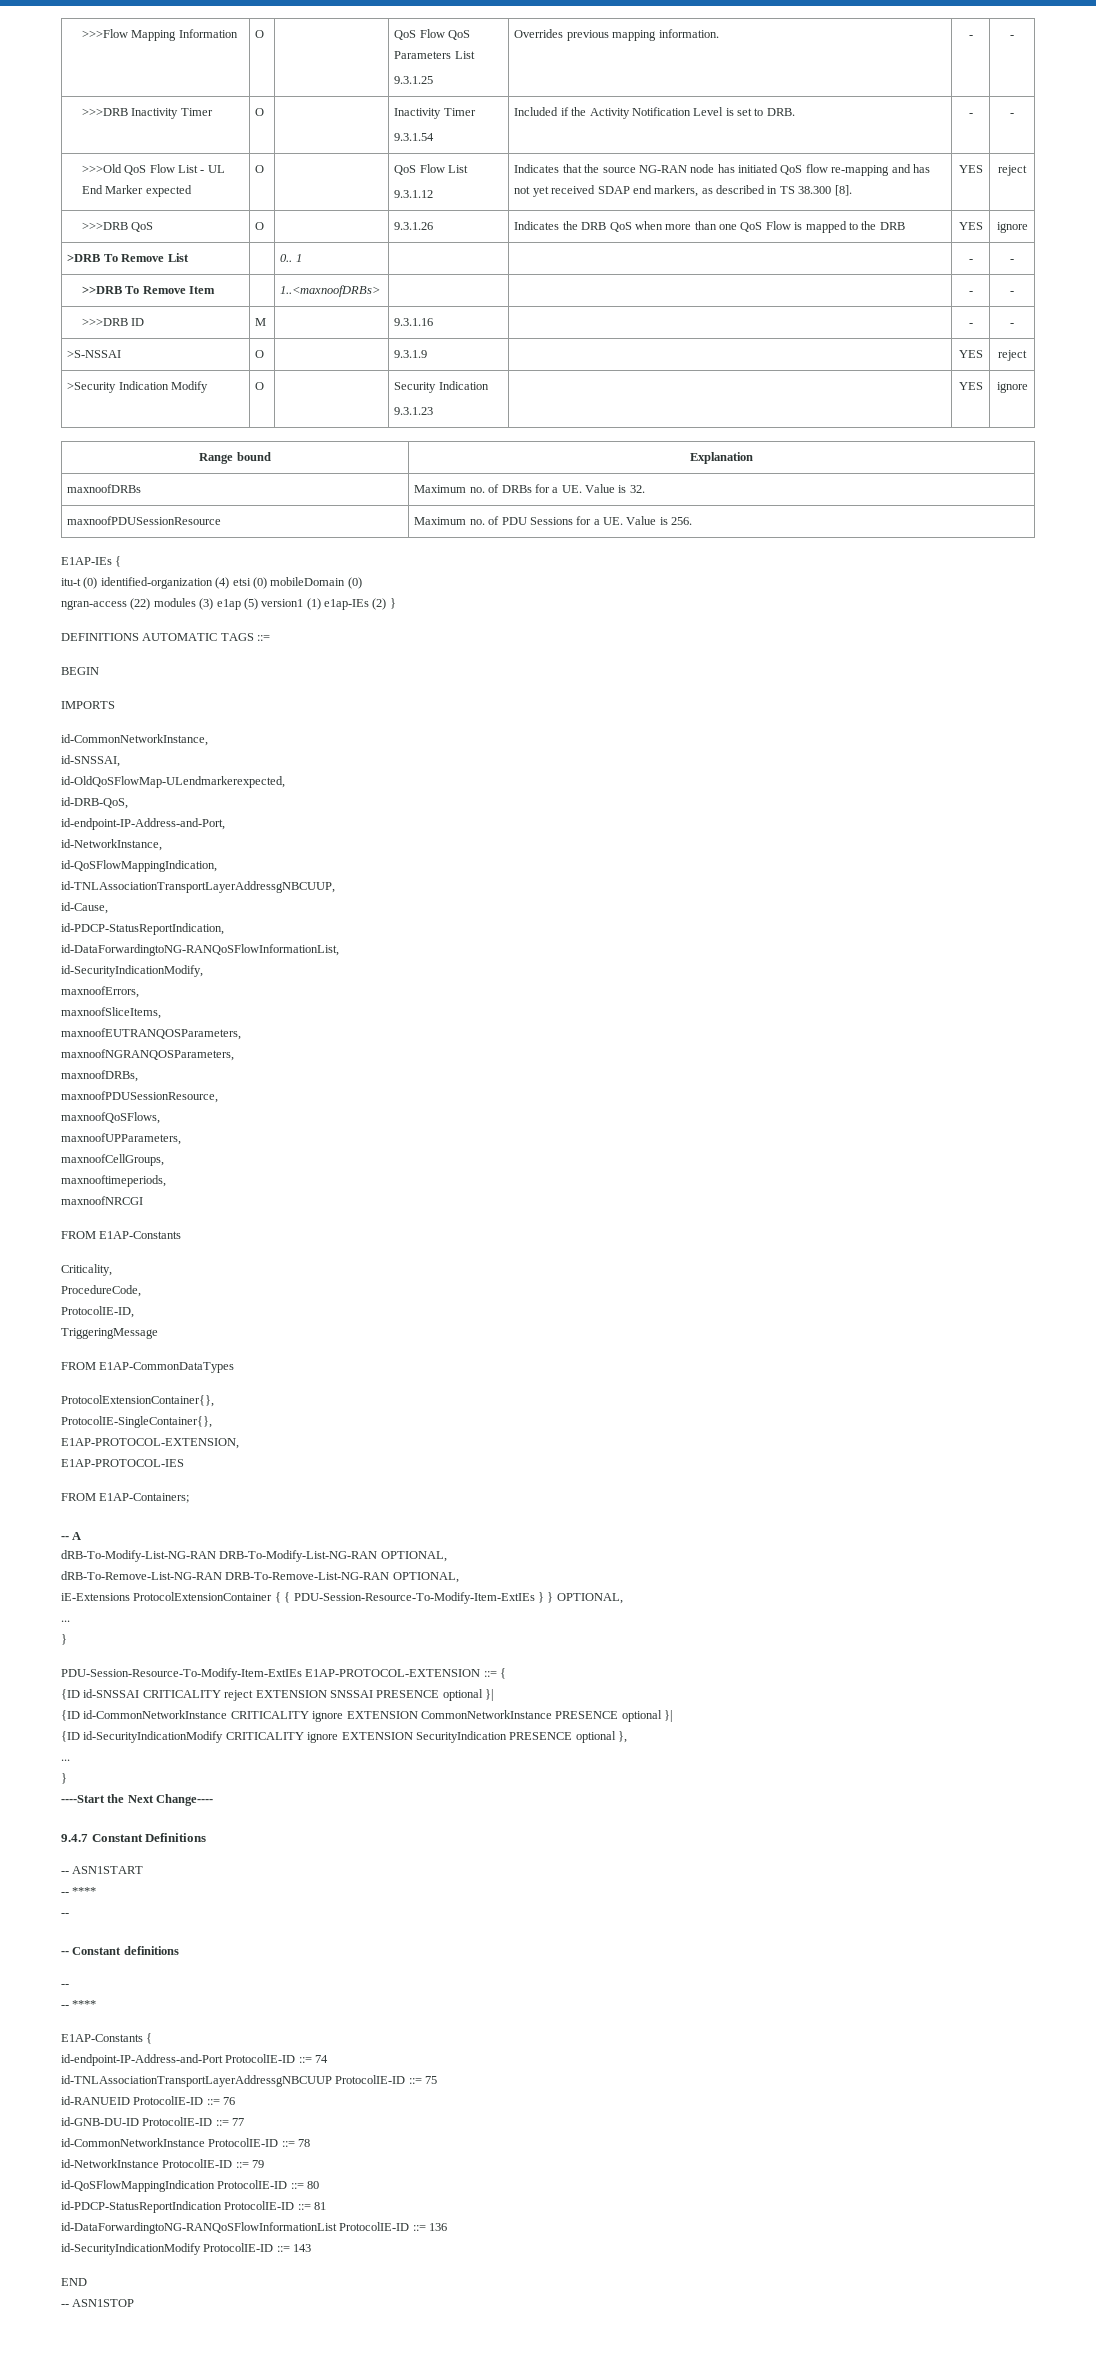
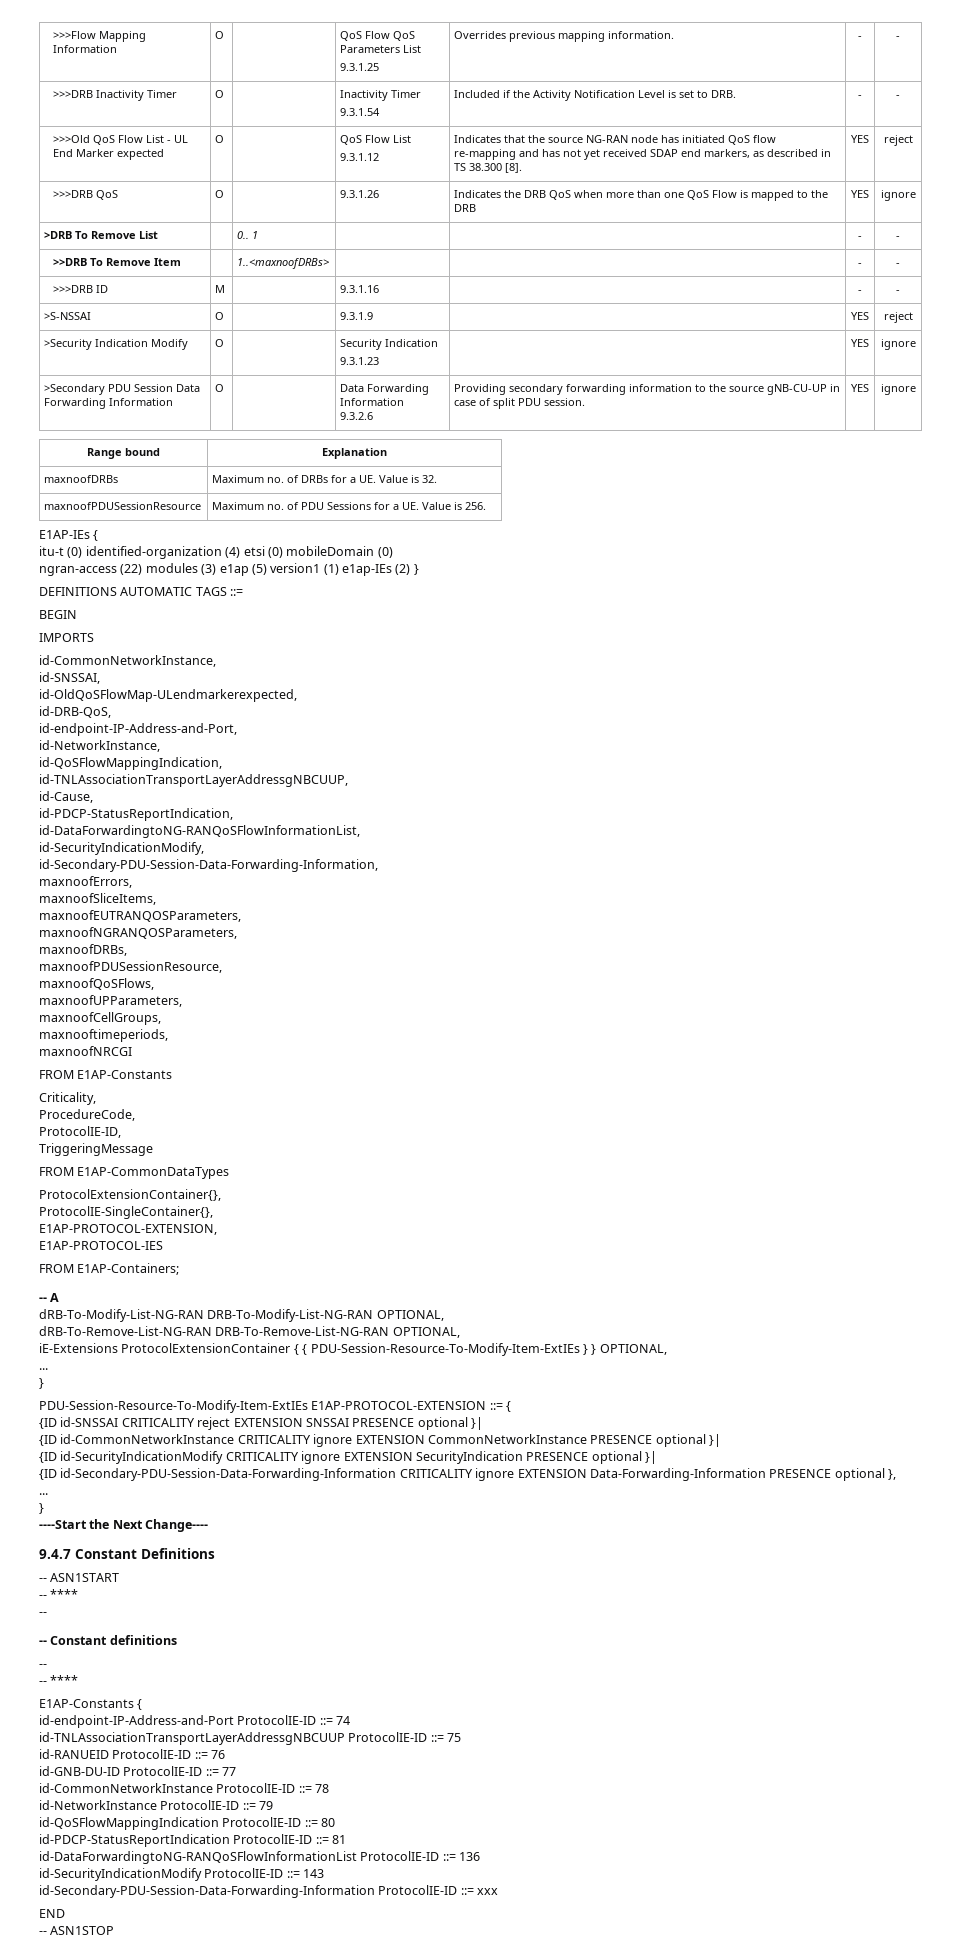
(1028, 387) none -> [44,384,201,395] [44,398,174,409] [215,384,225,392] [340,384,430,395] [340,398,405,406] [340,412,374,420] [454,384,841,395] [454,398,586,409] [851,384,869,392] [880,384,916,395] // >Secondary PDU Session Data Forwarding Information | O | | Data Forwarding Information // 9.3.2.6 | Providing secondary forwarding information to the source gNB-CU-UP in case of split PDU session. | YES | ignore
(203, 971) none -> [39,859,378,872] // id-Secondary-PDU-Session-Data-Forwarding-Information,
(616, 1737) none -> [645,1451,657,1464] [39,1468,885,1481] }| // {ID id-Secondary-PDU-Session-Data-Forwarding-Information CRITICALITY ignore EXTENSION Data-Forwarding-Information PRESENCE optional
(312, 2248) none -> [39,1885,499,1898] // id-Secondary-PDU-Session-Data-Forwarding-Information ProtocolIE-ID ::= xxx

